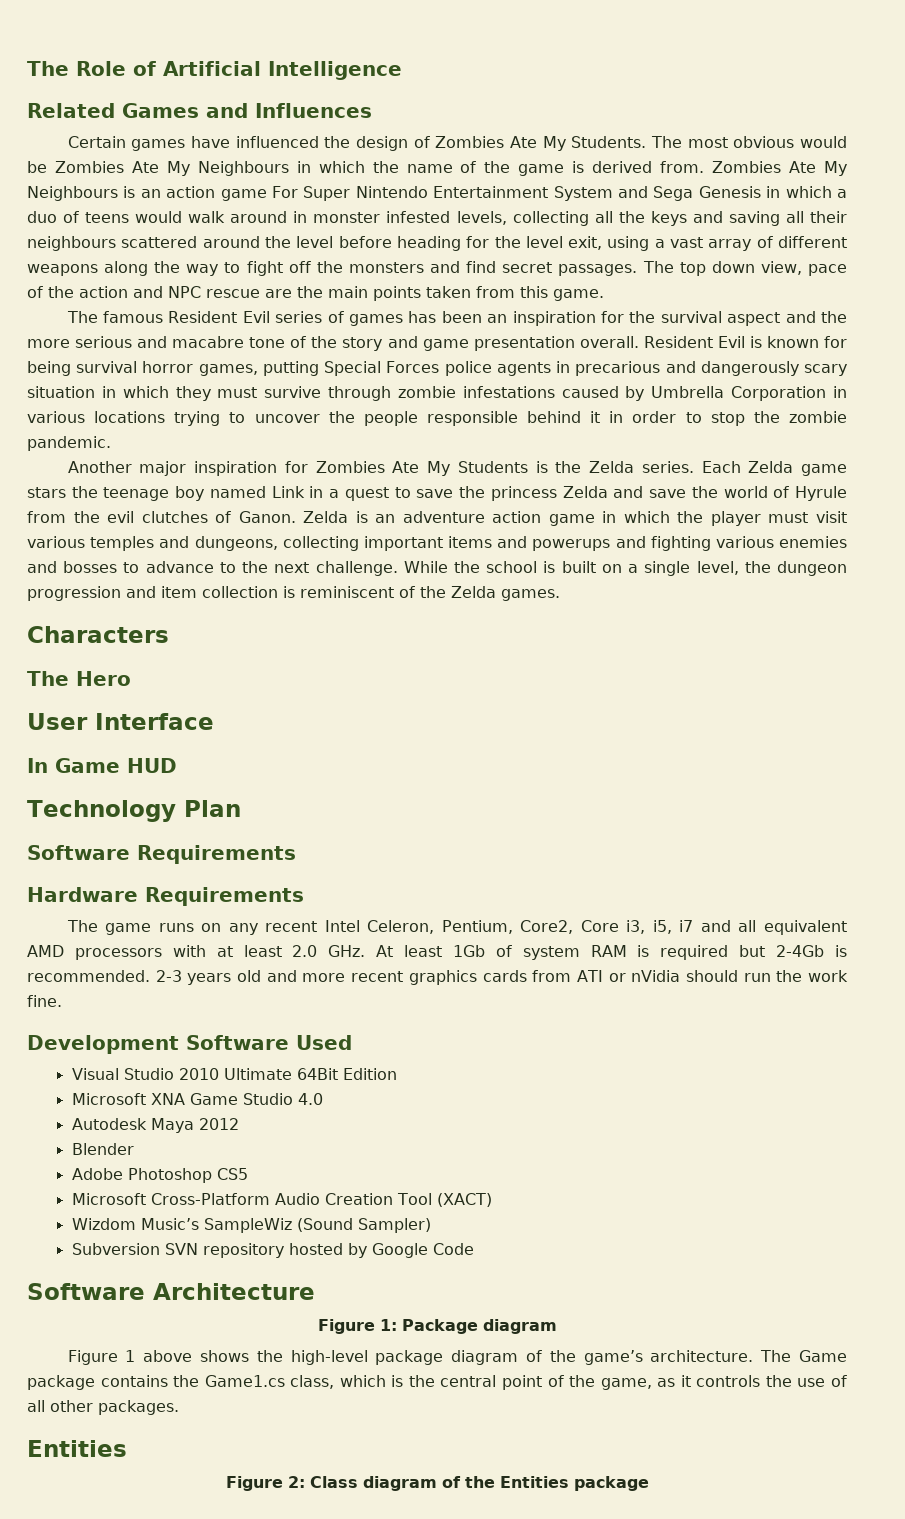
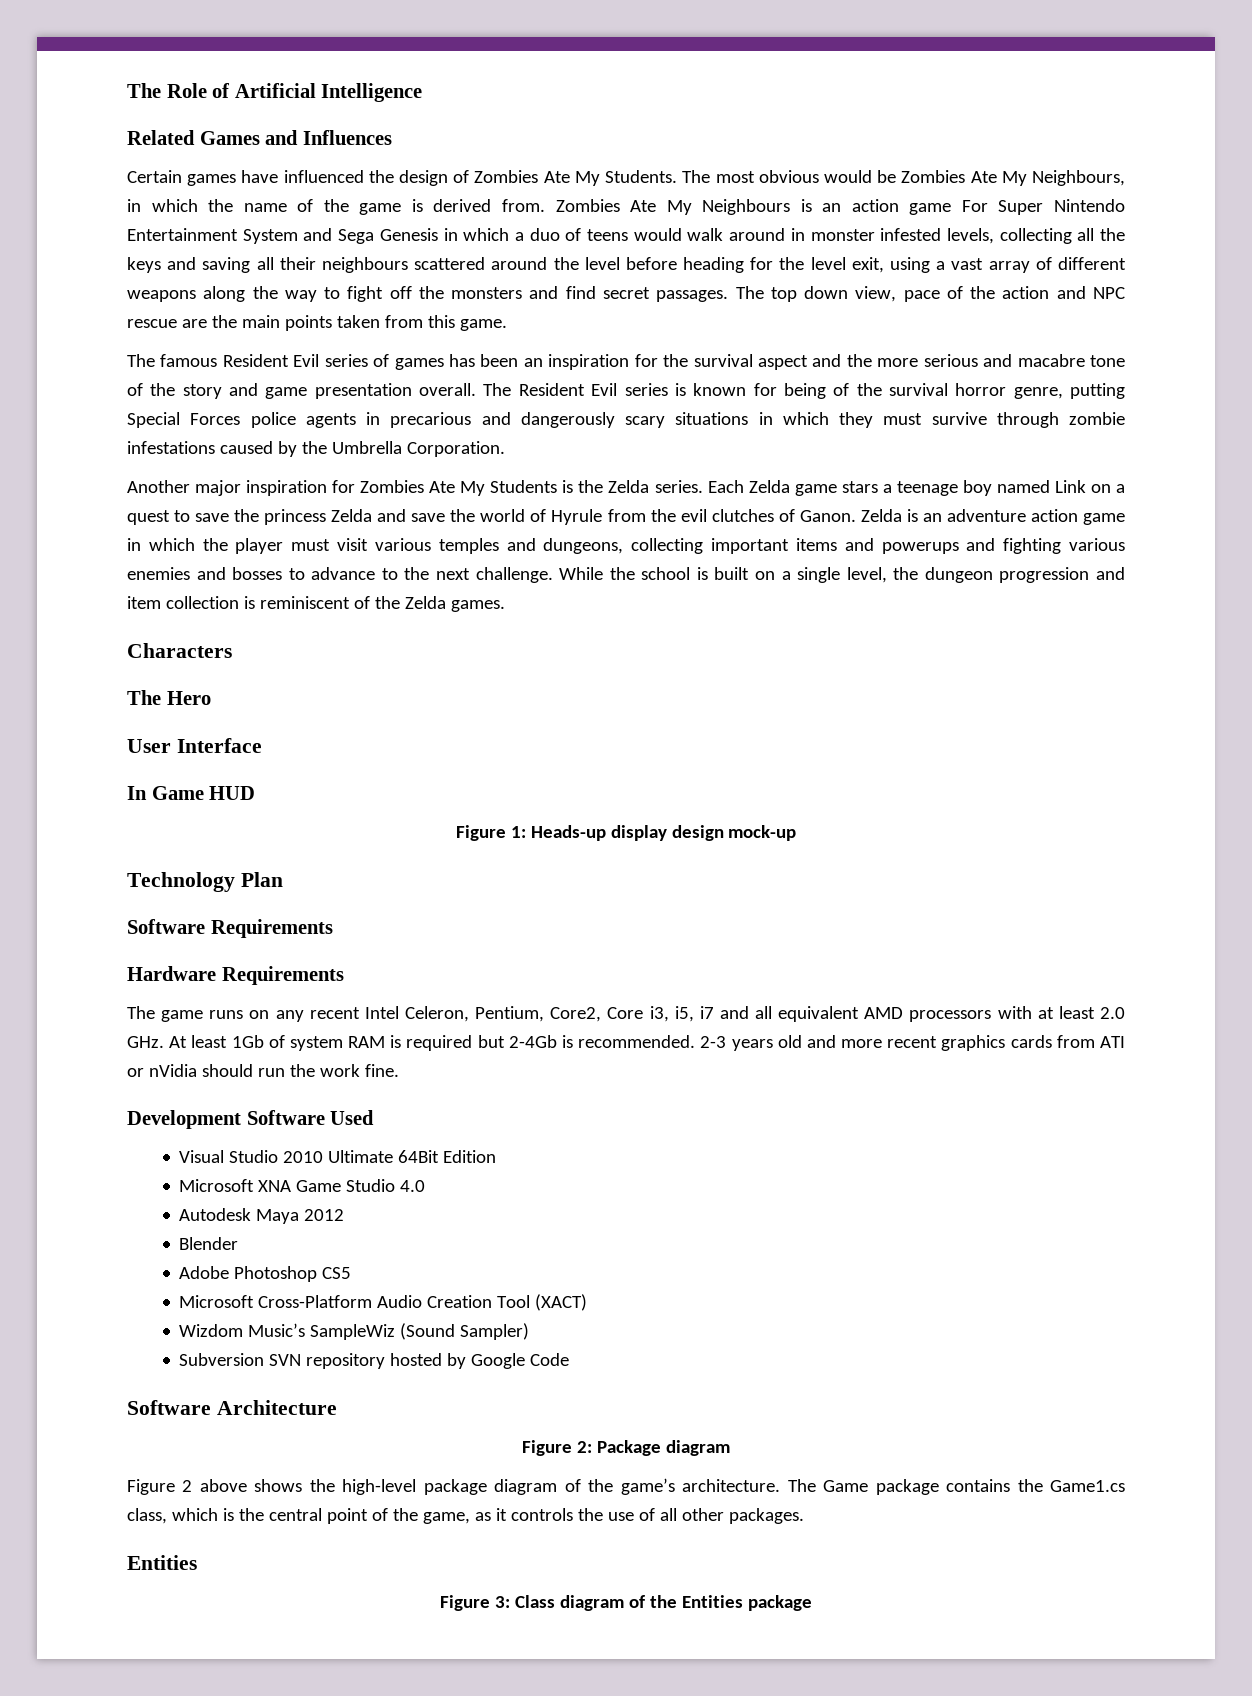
[197,161,289,176] Neighbours -> [1032,170,1125,186] Neighbours,
[643,336,745,348] Resident Evil -> [483,383,668,396] The Resident Evil series
(71, 368) none -> [833,383,882,396] of the
[198,364,258,376] games, -> [1013,387,1063,399] genre,
[27,386,95,398] situation -> [675,412,749,425] situations
[651,386,847,401] [27,411,847,426] [27,436,111,451] Umbrella Corporation in various locations trying to uncover the people responsible behind it in order to stop the zombie pandemic. -> [301,441,505,457] the Umbrella Corporation.
[71,486,98,498] the -> [882,484,892,493] a
[309,486,324,498] in -> [1090,484,1111,493] on
(177, 765) none -> [455,825,797,841] // Figure 1: Heads-up display design mock-up
[379,1319,397,1331] 1: -> [577,1441,593,1453] 2:
[125,1350,136,1362] 1 -> [182,1480,193,1492] 2
[287,1476,305,1488] 2: -> [495,1596,511,1608] 3:

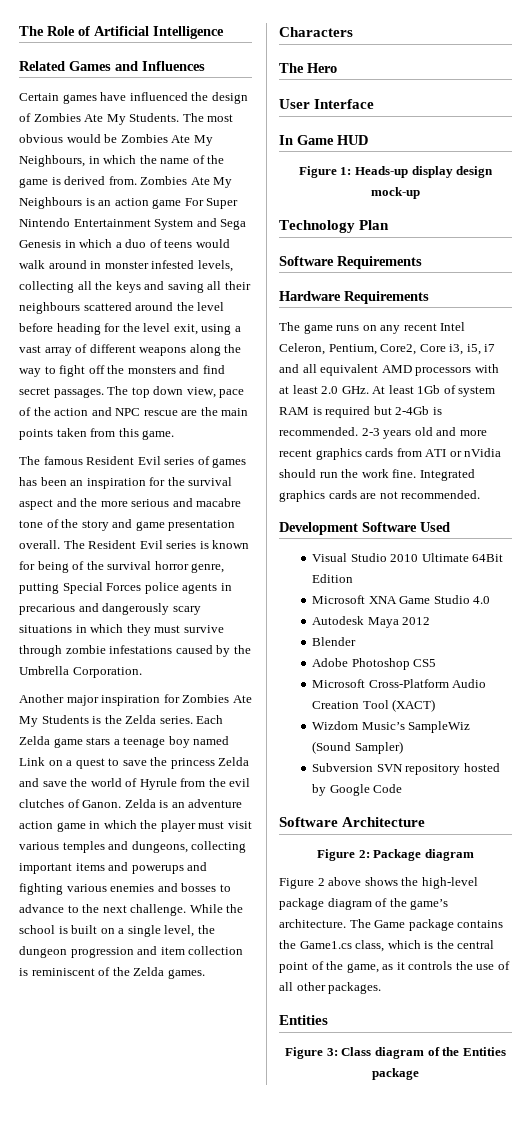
(399, 1070) none -> [419,469,475,481] [279,490,481,502] Integrated graphics cards are not recommended.

